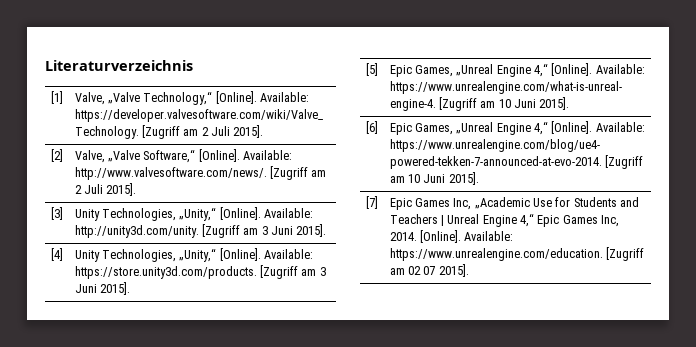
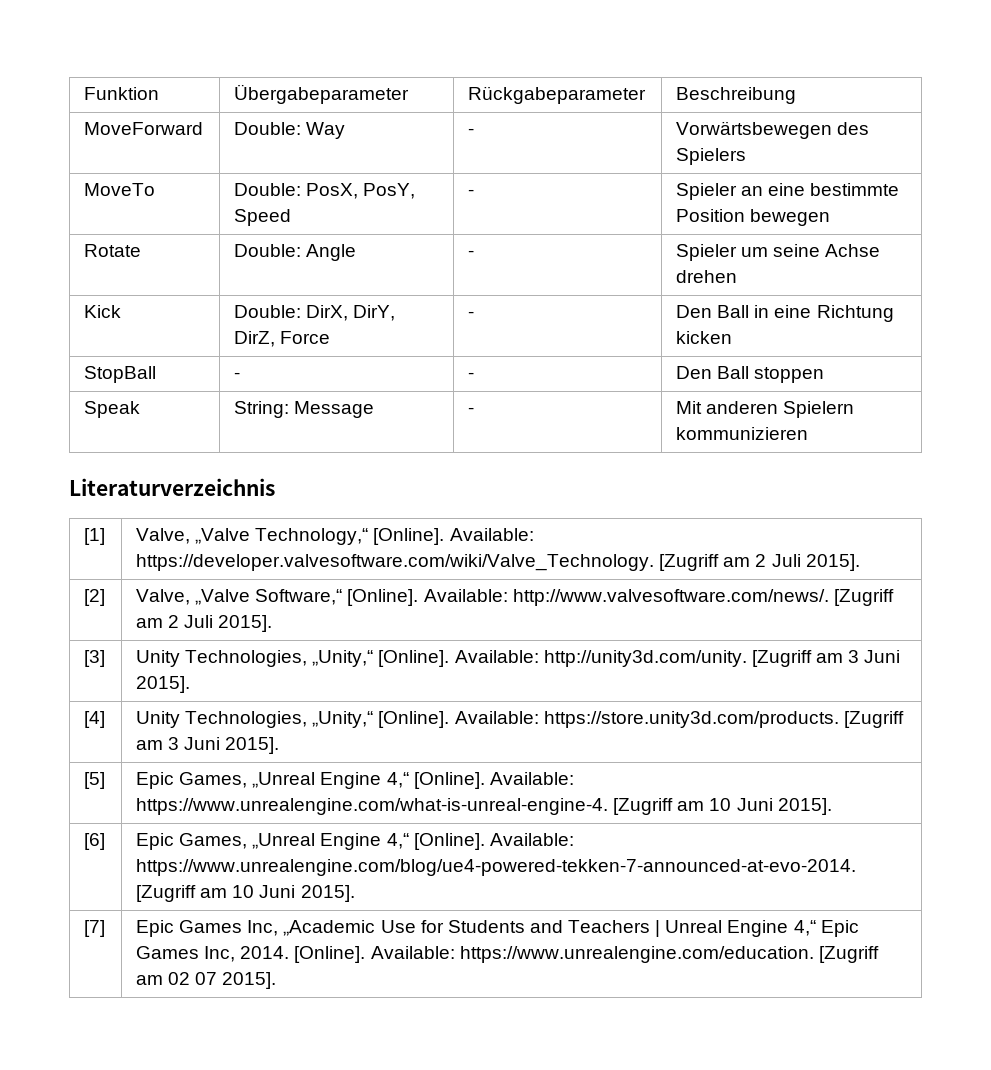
(45, 65) none -> [84,87,160,100] [234,84,410,104] [468,86,647,104] [676,87,797,104] [84,122,204,135] [234,122,346,139] [468,128,475,135] [676,121,870,139] [676,148,747,165] [84,183,156,196] [234,183,416,199] [234,209,292,226] [468,189,475,196] [676,183,900,200] [676,209,831,226] [84,244,142,257] [234,244,357,261] [468,250,475,257] [676,244,881,261] [676,270,738,283] [84,305,122,318] [234,305,396,321] [234,331,331,347] [468,311,475,318] [676,305,894,322] [676,331,733,344] [84,366,157,383] [234,372,241,379] [468,372,475,379] [676,366,825,383] [84,401,141,418] [234,401,375,418] [468,407,475,414] [676,401,855,418] [676,427,809,440] Funktion | Übergabeparameter | Rückgabeparameter | Beschreibung // MoveForward | Double: Way | - | Vorwärtsbewegen des Spielers // MoveTo | Double: PosX, PosY, Speed | - | Spieler an eine bestimmte Position bewegen // Rotate | Double: Angle | - | Spieler um seine Achse drehen // Kick | Double: DirX, DirY, DirZ, Force | - | Den Ball in eine Richtung kicken // StopBall | - | - | Den Ball stoppen // Speak | String: Message | - | Mit anderen Spielern kommunizieren //

